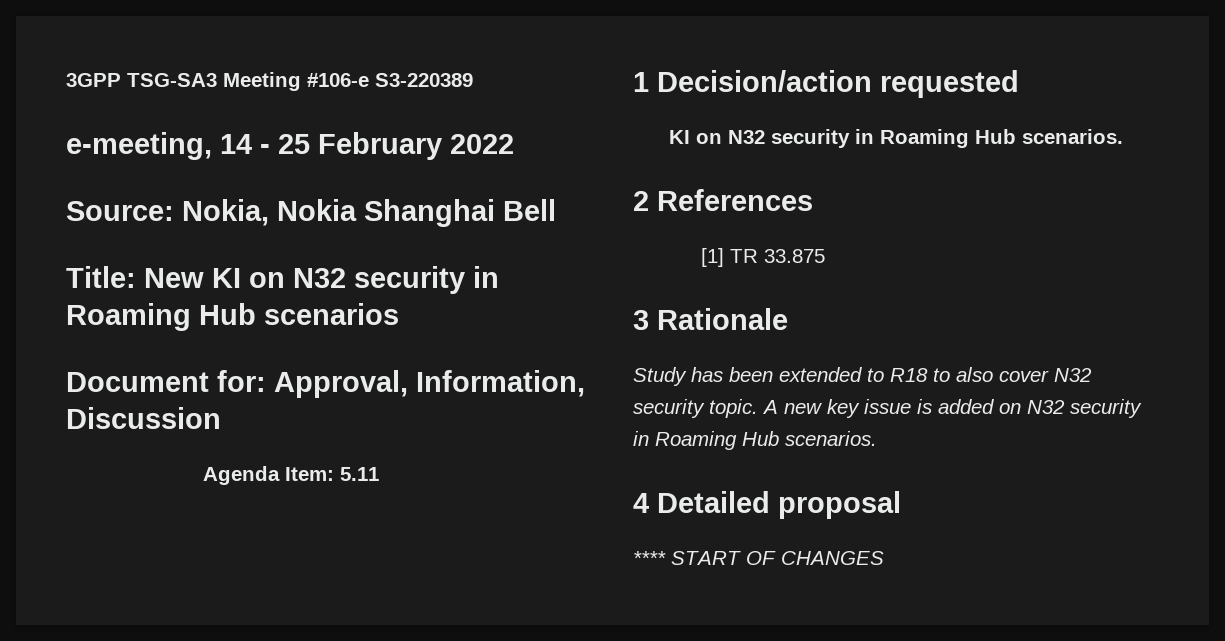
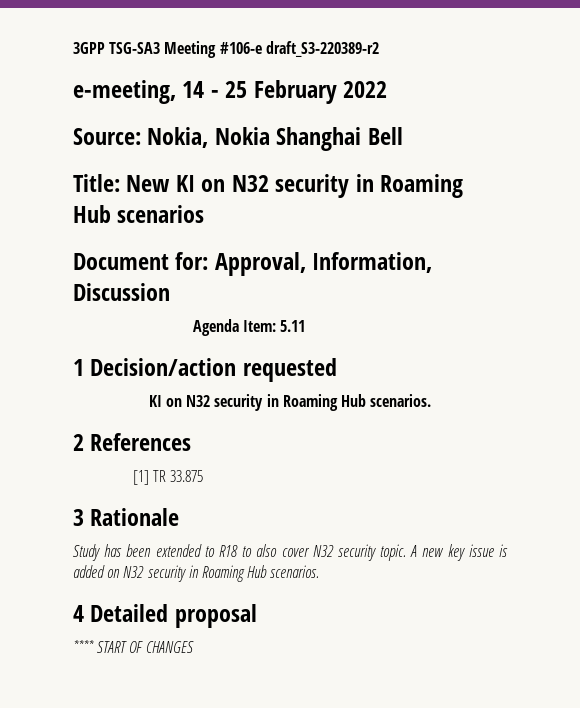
[375,73,473,87] S3-220389 -> [265,41,379,57] draft_S3-220389-r2

